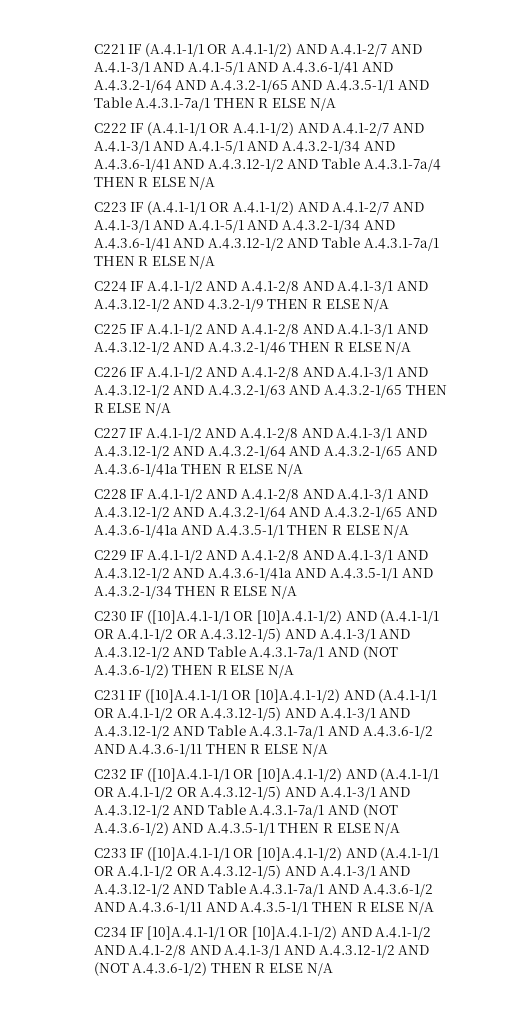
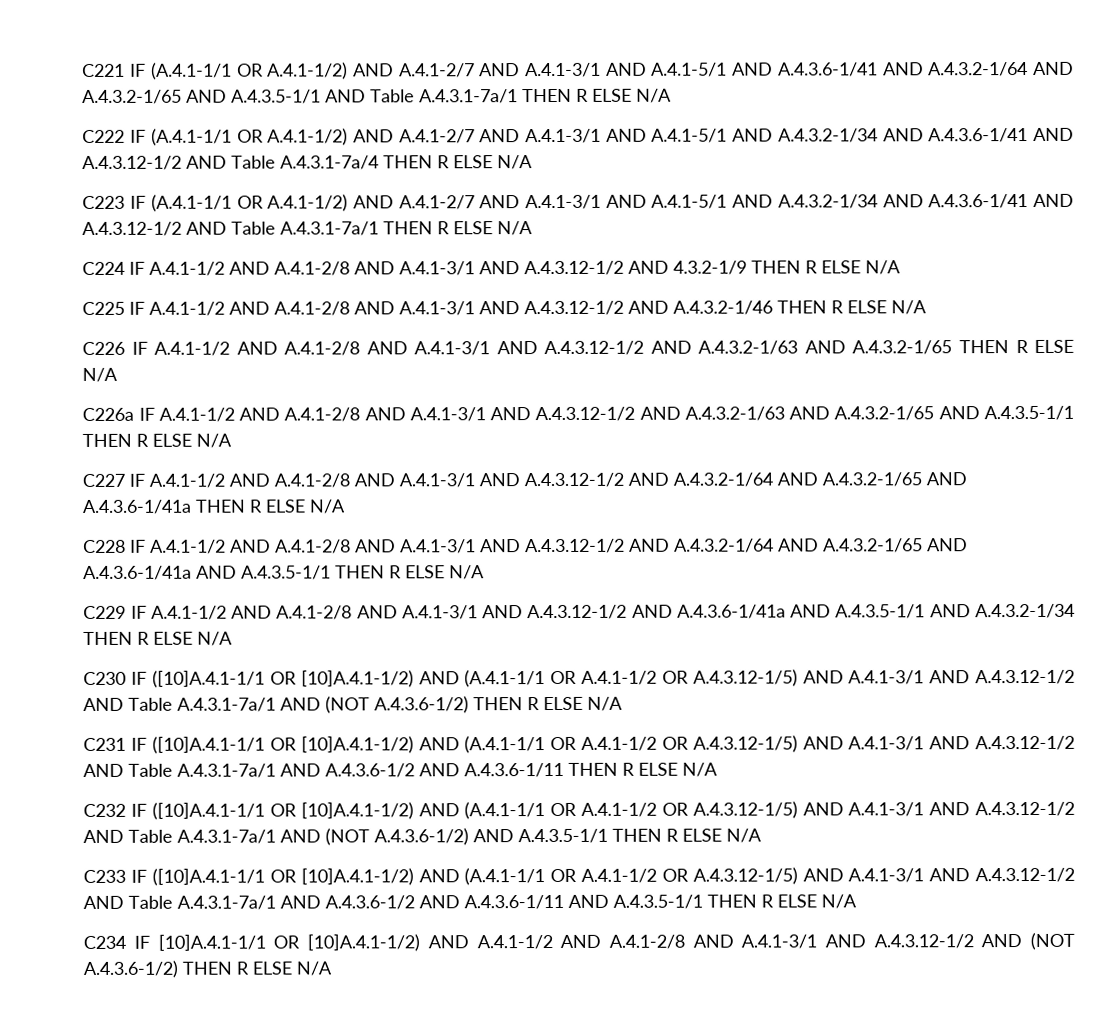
(171, 409) none -> [82,405,1074,422] [82,433,233,448] // C226a IF A.4.1-1/2 AND A.4.1-2/8 AND A.4.1-3/1 AND A.4.3.12-1/2 AND A.4.3.2-1/63 AND A.4.3.2-1/65 AND A.4.3.5-1/1 THEN R ELSE N/A

